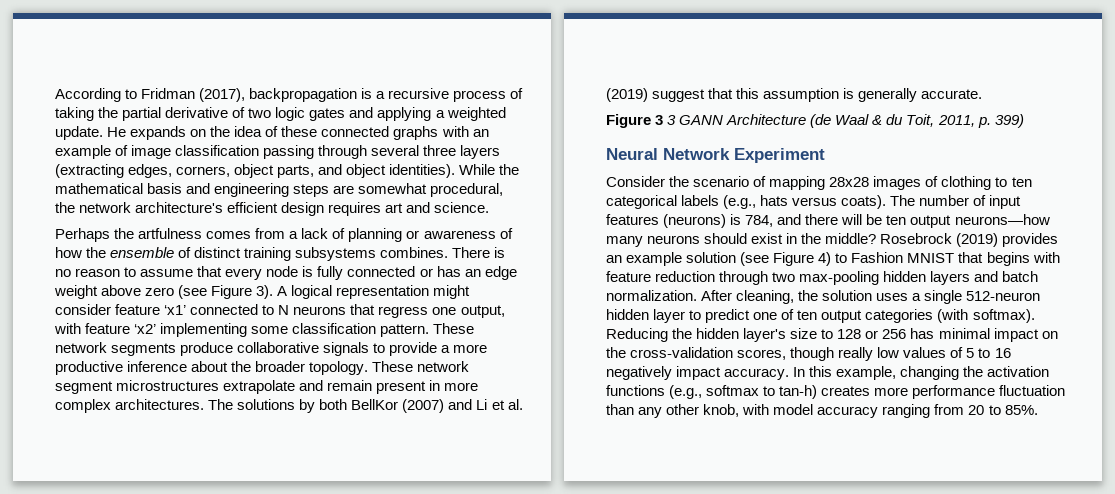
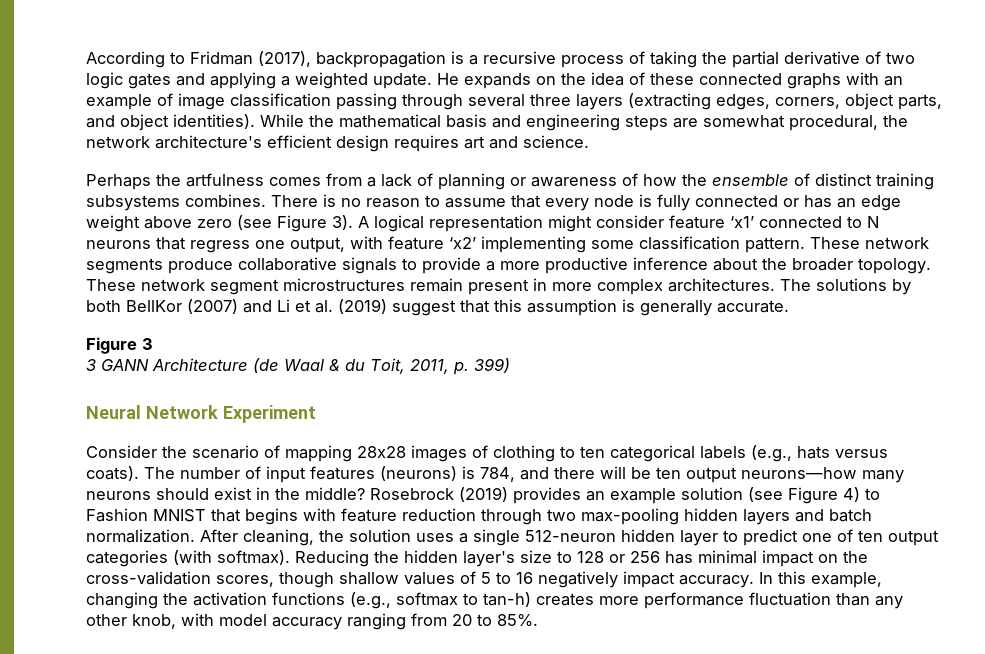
[223,380,324,394] extrapolate and -> (405, 284) none
(664, 120) none -> (153, 344) //
[838,347,900,361] really low -> [339,572,399,585] shallow

